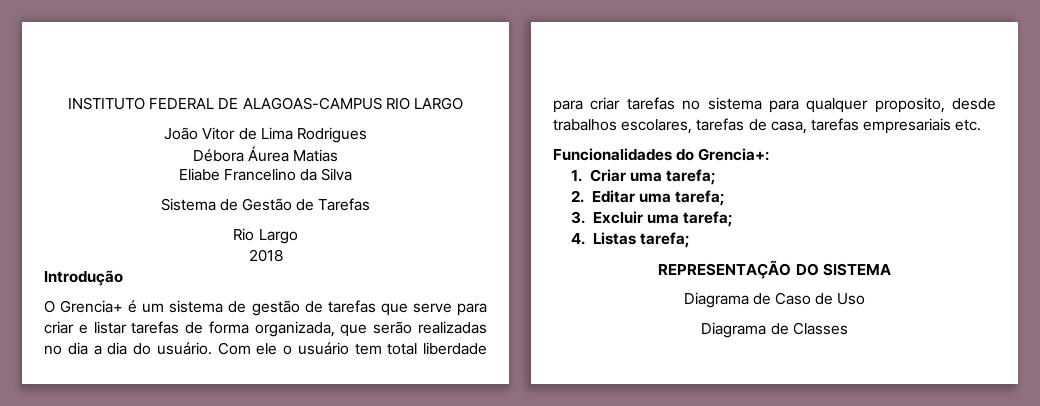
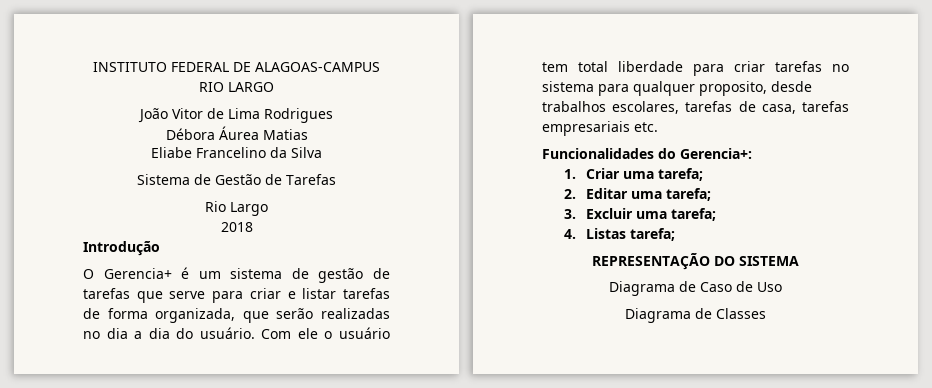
[60,300,124,313] Grencia+ -> [103,268,172,279] Gerencia+
[698,148,770,161] Grencia+: -> [680,148,752,159] Gerencia+:

